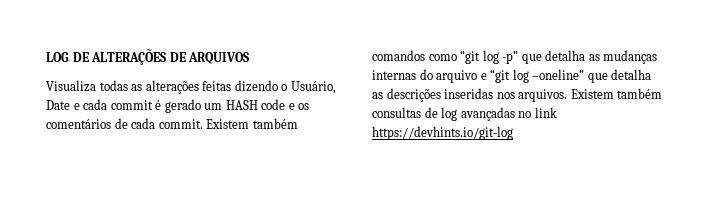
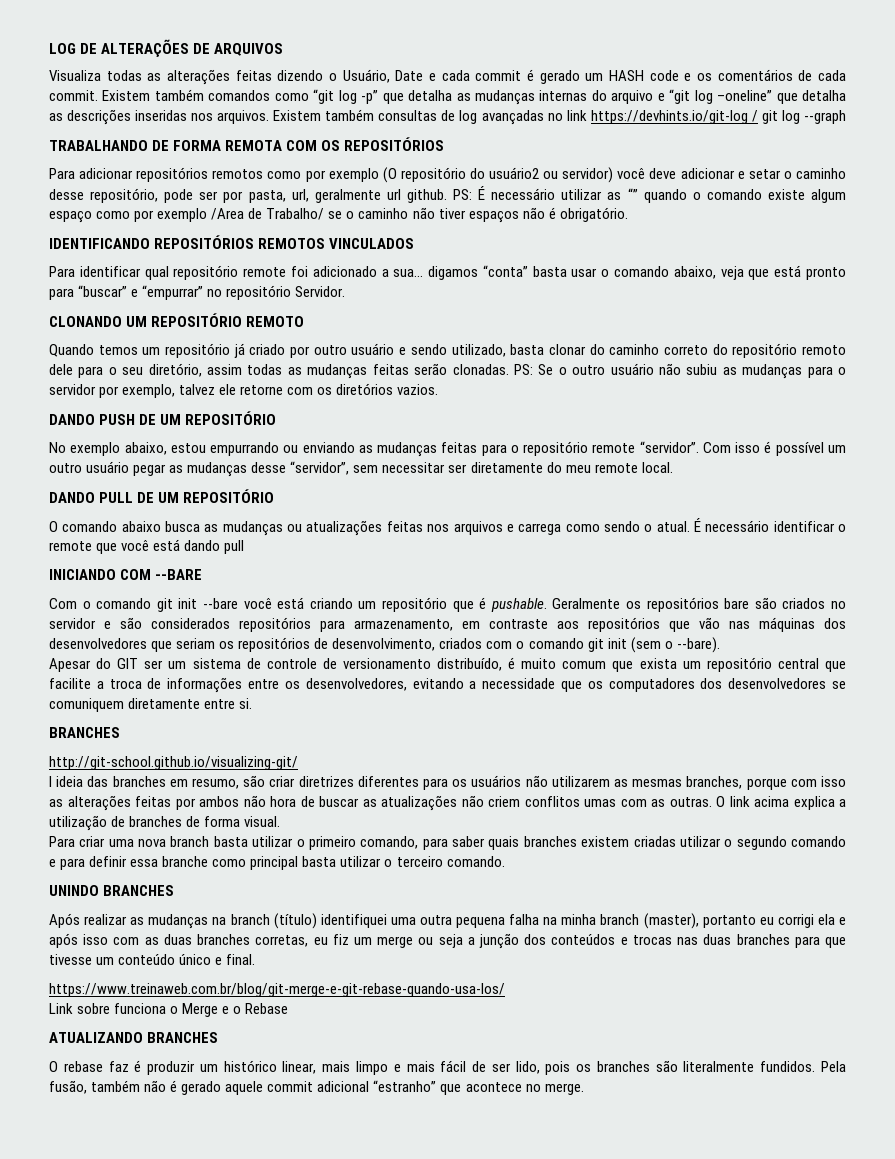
(513, 133) none -> [751,110,846,124] [49,137,445,151] [49,167,847,183] [49,186,847,203] [49,207,628,223] [49,235,415,249] [49,265,846,280] [49,285,346,300] [49,313,305,327] [49,343,847,358] [49,363,846,379] [49,383,439,398] [49,411,277,425] [49,441,847,457] [49,461,673,477] [49,489,275,503] [49,518,847,536] [49,539,245,554] [49,569,203,580] [49,597,847,612] [49,617,846,632] [49,637,720,653] [49,657,847,672] [49,677,846,693] [49,698,253,712] [49,727,120,738] [49,756,298,770] [49,775,847,790] [49,795,846,811] [49,815,281,831] [49,836,846,850] [49,856,505,870] [49,885,175,896] [49,913,847,929] [49,933,847,949] [49,954,256,965] [49,983,505,997] [49,1003,289,1017] [49,1032,219,1043] [49,1060,846,1075] [49,1080,584,1095] / git log --graph // TRABALHANDO DE FORMA REMOTA COM OS REPOSITÓRIOS // Para adicionar repositórios remotos como por exemplo (O repositório do usuário2 ou servidor) você deve adicionar e setar o caminho desse repositório, pode ser por pasta, url, geralmente url github. PS: É necessário utilizar as “” quando o comando existe algum espaço como por exemplo /Area de Trabalho/ se o caminho não tiver espaços não é obrigatório. // IDENTIFICANDO REPOSITÓRIOS REMOTOS VINCULADOS // Para identificar qual repositório remote foi adicionado a sua... digamos “conta” basta usar o comando abaixo, veja que está pronto para “buscar” e “empurrar” no repositório Servidor. // CLONANDO UM REPOSITÓRIO REMOTO // Quando temos um repositório já criado por outro usuário e sendo utilizado, basta clonar do caminho correto do repositório remoto dele para o seu diretório, assim todas as mudanças feitas serão clonadas. PS: Se o outro usuário não subiu as mudanças para o servidor por exemplo, talvez ele retorne com os diretórios vazios. // DANDO PUSH DE UM REPOSITÓRIO // No exemplo abaixo, estou empurrando ou enviando as mudanças feitas para o repositório remote “servidor”. Com isso é possível um outro usuário pegar as mudanças desse “servidor”, sem necessitar ser diretamente do meu remote local. // DANDO PULL DE UM REPOSITÓRIO // O comando abaixo busca as mudanças ou atualizações feitas nos arquivos e carrega como sendo o atual. É necessário identificar o remote que você está dando pull // INICIANDO COM --BARE // Com o comando git init --bare você está criando um repositório que é pushable. Geralmente os repositórios bare são criados no servidor e são considerados repositórios para armazenamento, em contraste aos repositórios que vão nas máquinas dos desenvolvedores que seriam os repositórios de desenvolvimento, criados com o comando git init (sem o --bare). // Apesar do GIT ser um sistema de controle de versionamento distribuído, é muito comum que exista um repositório central que facilite a troca de informações entre os desenvolvedores, evitando a necessidade que os computadores dos desenvolvedores se comuniquem diretamente entre si. // BRANCHES // http://git-school.github.io/visualizing-git/ // I ideia das branches em resumo, são criar diretrizes diferentes para os usuários não utilizarem as mesmas branches, porque com isso as alterações feitas por ambos não hora de buscar as atualizações não criem conflitos umas com as outras. O link acima explica a utilização de branches de forma visual. // Para criar uma nova branch basta utilizar o primeiro comando, para saber quais branches existem criadas utilizar o segundo comando e para definir essa branche como principal basta utilizar o terceiro comando. // UNINDO BRANCHES // Após realizar as mudanças na branch (título) identifiquei uma outra pequena falha na minha branch (master), portanto eu corrigi ela e após isso com as duas branches corretas, eu fiz um merge ou seja a junção dos conteúdos e trocas nas duas branches para que tivesse um conteúdo único e final. // https://www.treinaweb.com.br/blog/git-merge-e-git-rebase-quando-usa-los/ // Link sobre funciona o Merge e o Rebase // ATUALIZANDO BRANCHES // O rebase faz é produzir um histórico linear, mais limpo e mais fácil de ser lido, pois os branches são literalmente fundidos. Pela fusão, também não é gerado aquele commit adicional “estranho” que acontece no merge.

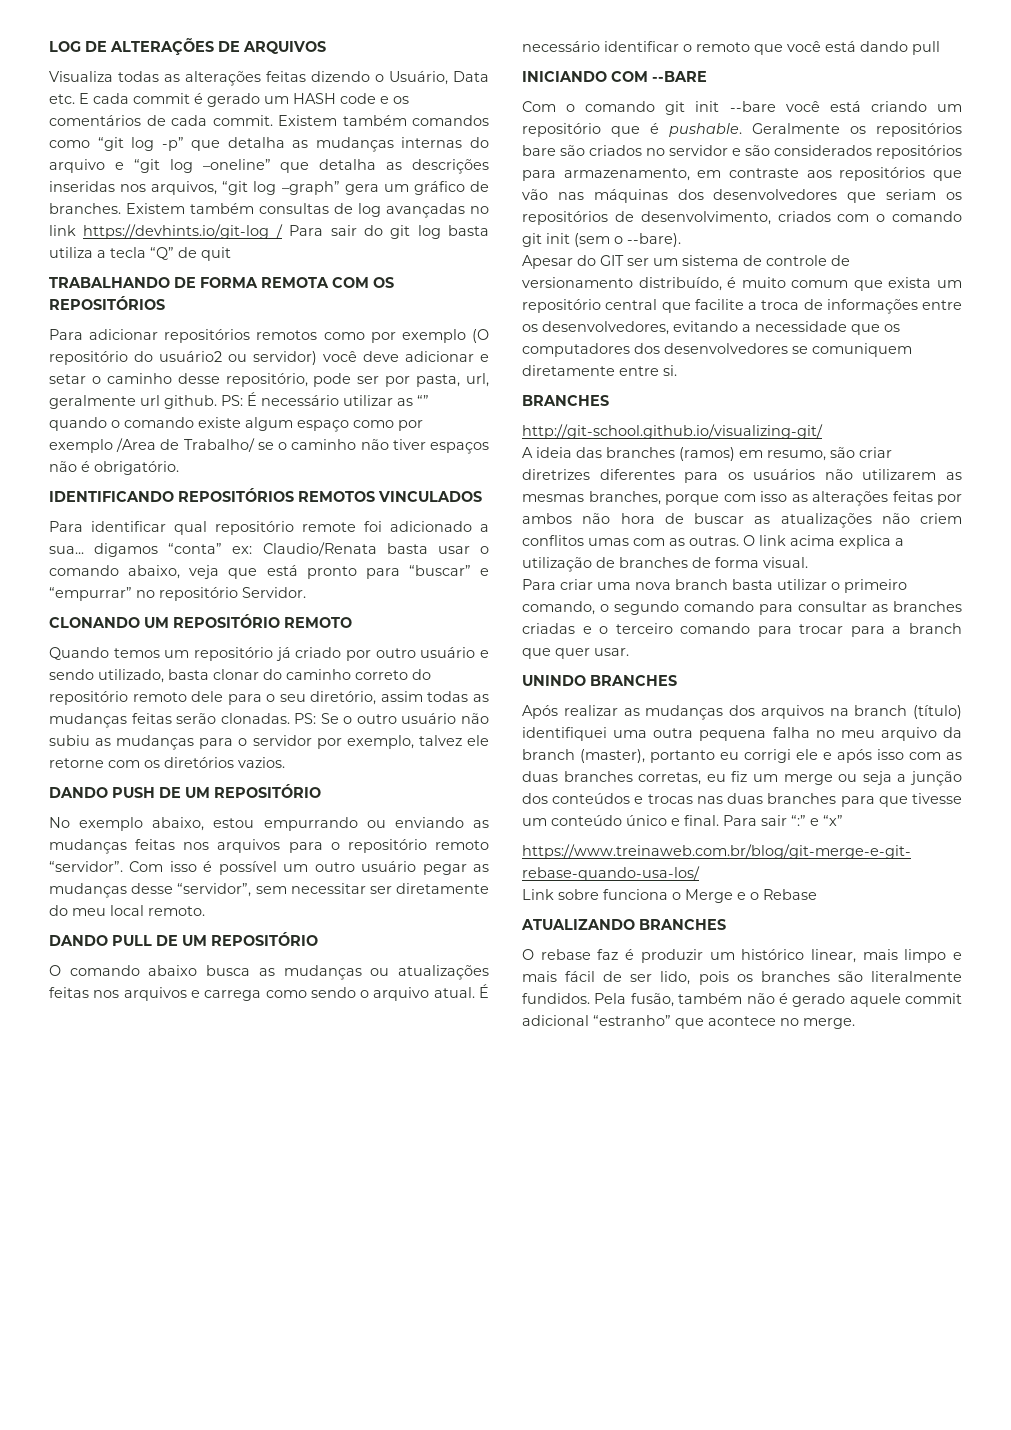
[395,70,437,81] Date e -> [453,71,489,82] [49,93,89,104] Data etc. E
[217,110,270,124] arquivos. -> [151,181,489,195] [49,203,121,214] arquivos, “git log –graph” gera um gráfico de branches.
[761,110,846,124] git log --graph -> [289,225,489,239] [49,247,231,261] Para sair do git log basta utiliza a tecla “Q” de quit
(528, 271) none -> [232,542,377,556] ex: Claudio/Renata
(478, 447) none -> [183,839,281,853] nos arquivos
[592,443,636,453] remote -> [435,840,490,850] remoto
[594,462,673,473] remote local. -> [110,905,205,916] local remoto.
(653, 528) none -> [373,987,430,1001] arquivo
[49,541,92,551] remote -> [696,42,750,52] remoto
[49,776,52,787] I -> [522,447,533,458] A
(166, 781) none -> [679,447,735,461] (ramos)
[422,836,846,850] [49,856,505,870] para saber quais branches existem criadas utilizar o segundo comando e para definir essa branche como principal basta utilizar o terceiro comando. -> [600,601,962,615] [522,623,962,637] [522,648,629,659] o segundo comando para consultar as branches criadas e o terceiro comando para trocar para a branch que quer usar.
(209, 921) none -> [729,705,824,719] dos arquivos
[543,914,597,925] na minha -> [815,727,962,741] no meu arquivo da
[817,914,835,925] ela -> [796,749,818,760] ele
(256, 959) none -> [723,815,843,826] Para sair “:” e “x”

